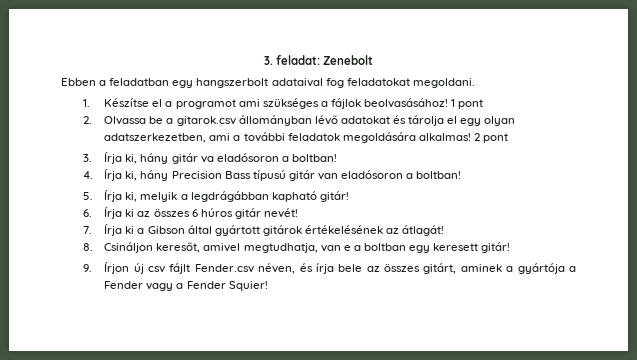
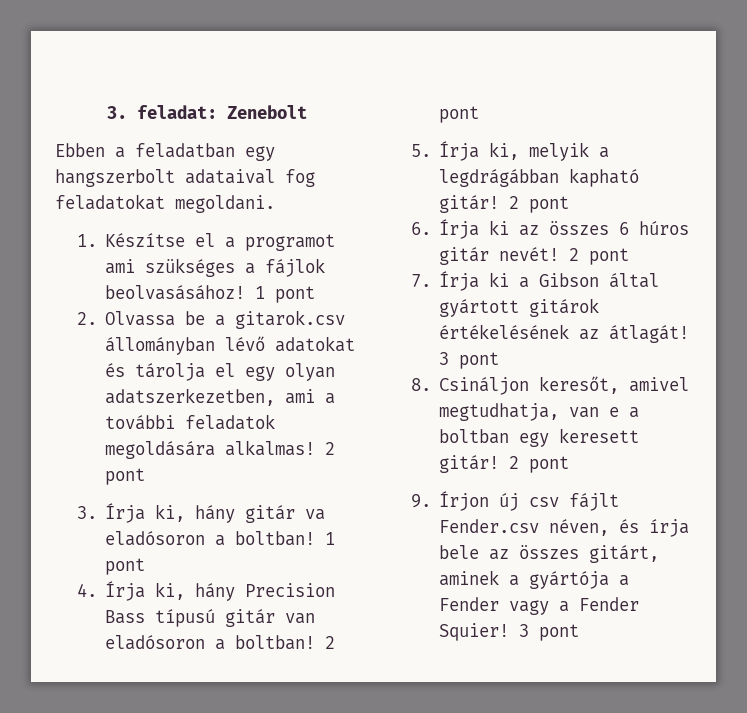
(337, 158) none -> [325,532,336,545] [105,558,146,575] 1 pont
(462, 175) none -> [325,636,336,649] [439,106,480,123] 2 pont
(349, 196) none -> [509,196,570,213] 2 pont
(298, 213) none -> [569,248,630,265] 2 pont
(445, 230) none -> [439,352,500,369] 3 pont
(511, 247) none -> [509,456,570,473] 2 pont
(268, 286) none -> [519,624,580,641] 3 pont

